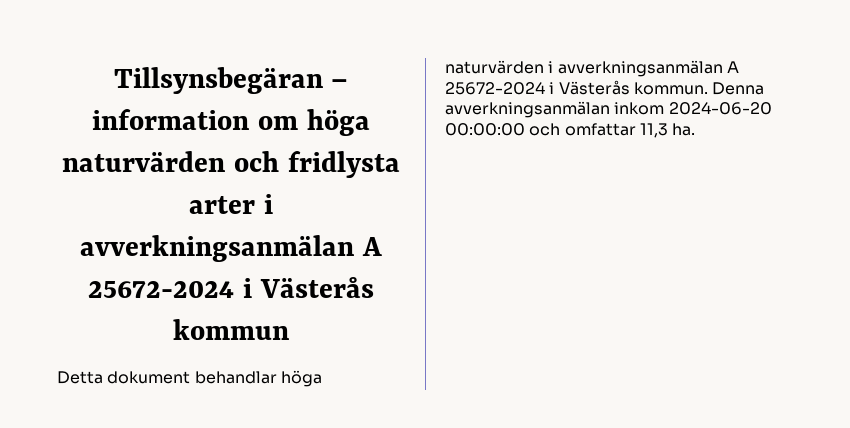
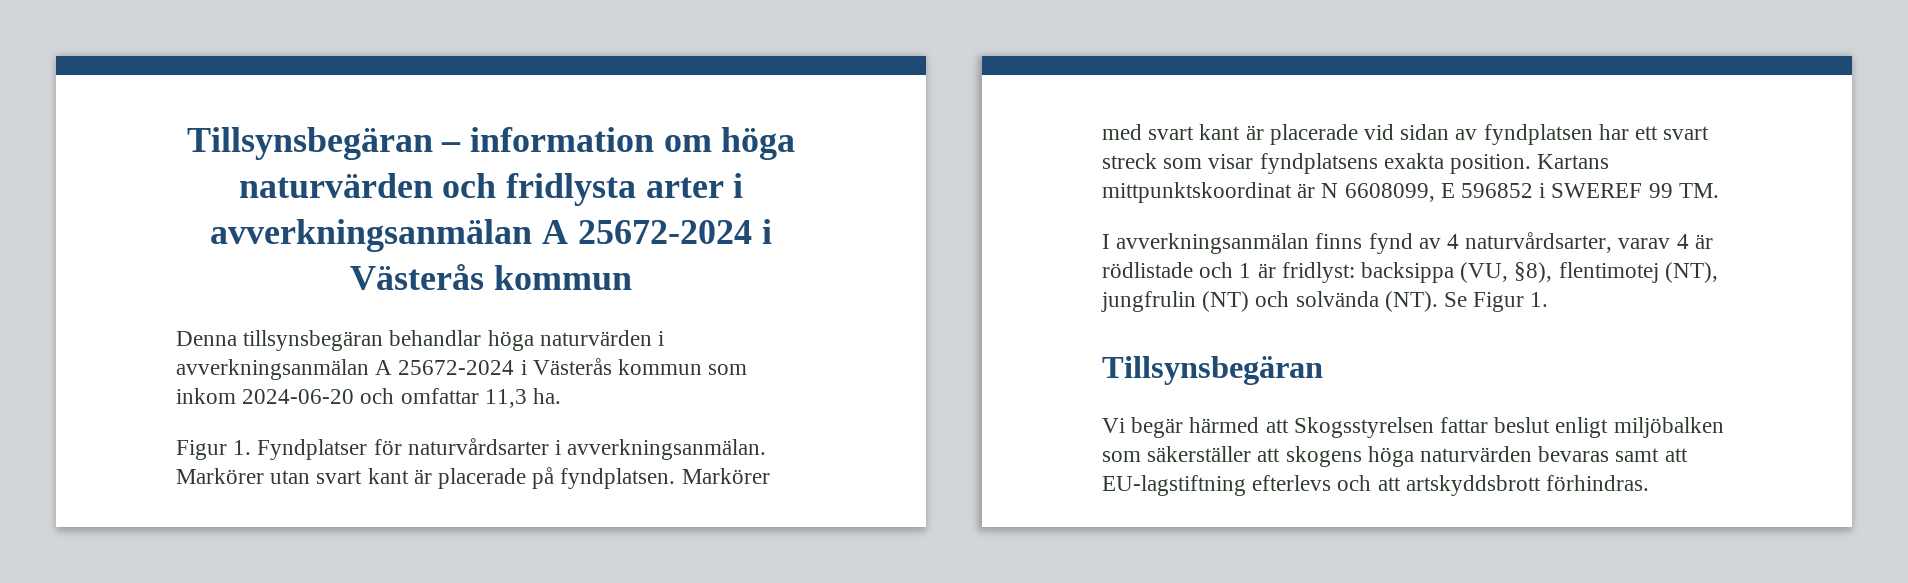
[57,371,191,384] Detta dokument -> [176,330,384,351] Denna tillsynsbegäran
[633,82,765,95] [445,101,610,118] kommun. Denna avverkningsanmälan -> [618,359,748,375] kommun som
[445,123,525,136] 00:00:00 -> (355, 396) none
(696, 129) none -> [176,438,767,460] [176,467,770,489] [1102,124,1710,145] [1102,153,1610,174] [1102,182,1719,203] [1102,232,1713,254] [1102,262,1718,283] [1101,291,1549,312] [1102,356,1323,385] [1102,417,1724,438] [1102,446,1688,467] [1102,475,1650,496] // Figur 1. Fyndplatser för naturvårdsarter i avverkningsanmälan. Markörer utan svart kant är placerade på fyndplatsen. Markörer med svart kant är placerade vid sidan av fyndplatsen har ett svart streck som visar fyndplatsens exakta position. Kartans mittpunktskoordinat är N 6608099, E 596852 i SWEREF 99 TM. // I avverkningsanmälan finns fynd av 4 naturvårdsarter, varav 4 är rödlistade och 1 är fridlyst: backsippa (VU, §8), flentimotej (NT), jungfrulin (NT) och solvända (NT). Se Figur 1. // Tillsynsbegäran // Vi begär härmed att Skogsstyrelsen fattar beslut enligt miljöbalken som säkerställer att skogens höga naturvärden bevaras samt att EU-lagstiftning efterlevs och att artskyddsbrott förhindras.

